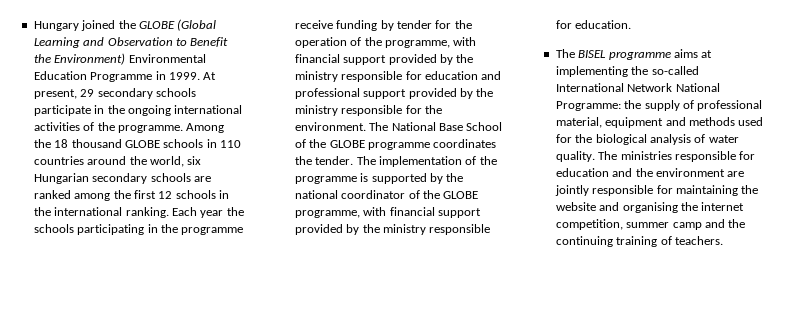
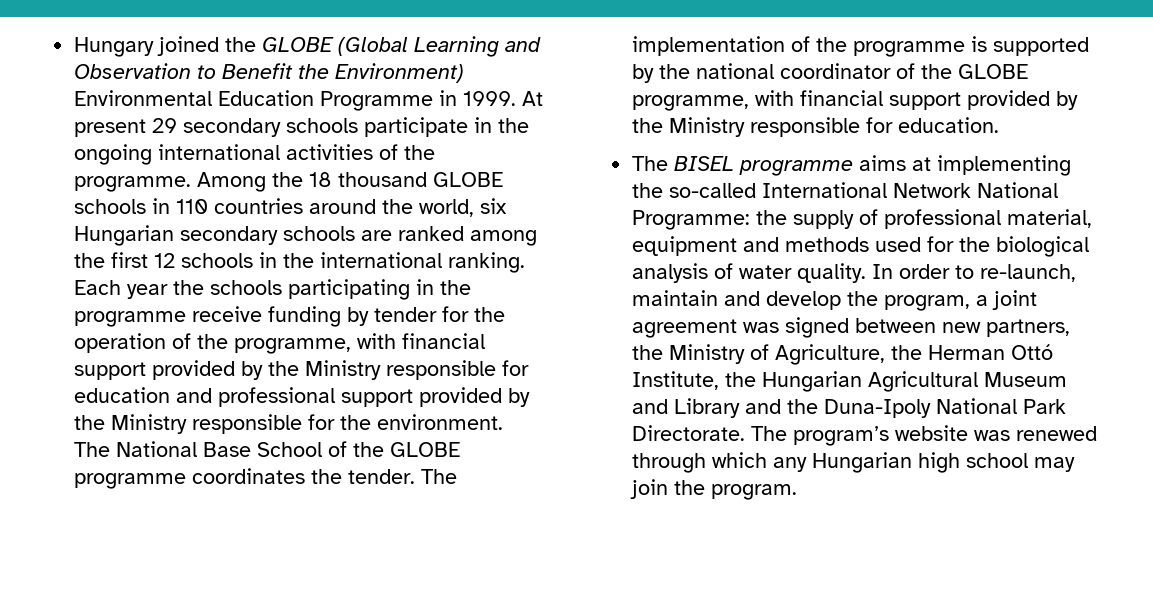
[33,89,77,99] present, -> [74,119,147,137] present
[294,71,338,82] ministry -> [305,360,382,380] Ministry
[294,105,338,116] ministry -> [111,414,188,434] Ministry
[382,224,426,235] ministry -> [669,117,746,137] Ministry
[598,151,756,162] [555,168,745,177] [554,185,759,196] [555,202,745,213] [555,219,746,230] [555,236,723,247] The ministries responsible for education and the environment are jointly responsible for maintaining the website and organising the internet competition, summer camp and the continuing training of teachers. -> [872,264,1077,282] [632,290,1038,311] [632,317,1071,338] [632,344,1054,365] [632,371,1068,392] [632,398,1067,418] [632,425,1098,446] [632,452,1076,473] [630,479,798,500] In order to re-launch, maintain and develop the program, a joint agreement was signed between new partners, the Ministry of Agriculture, the Herman Ottó Institute, the Hungarian Agricultural Museum and Library and the Duna-Ipoly National Park Directorate. The program’s website was renewed through which any Hungarian high school may join the program.

